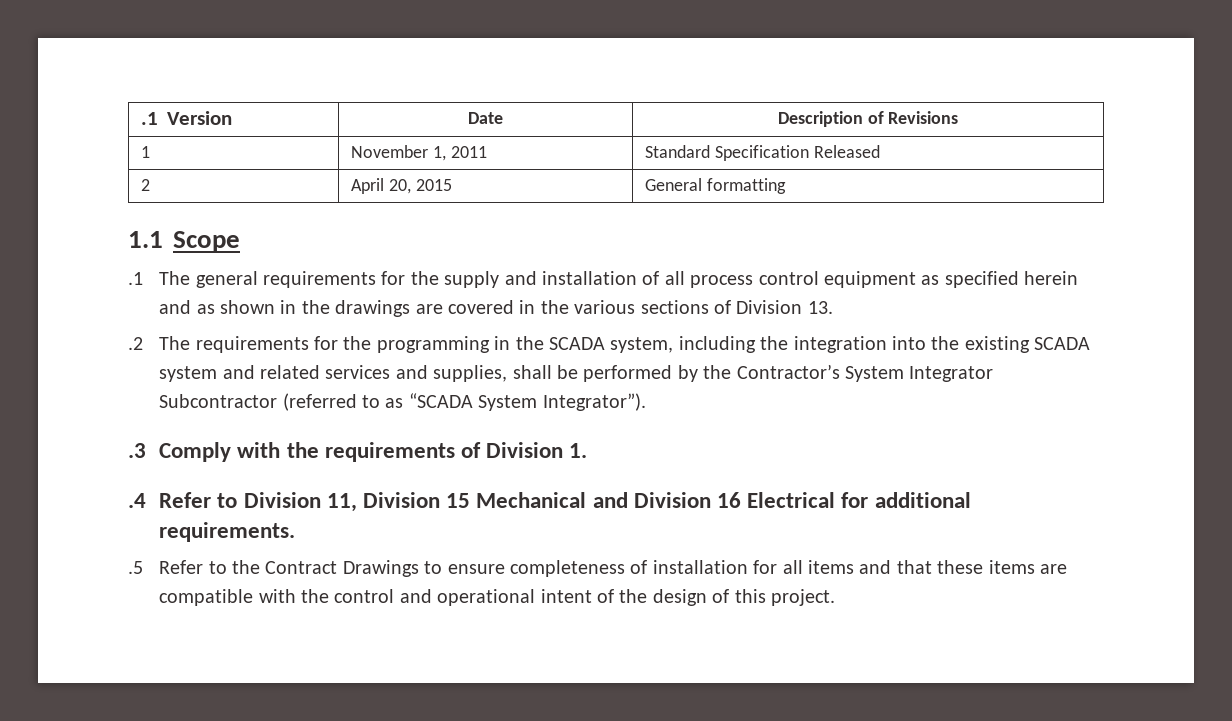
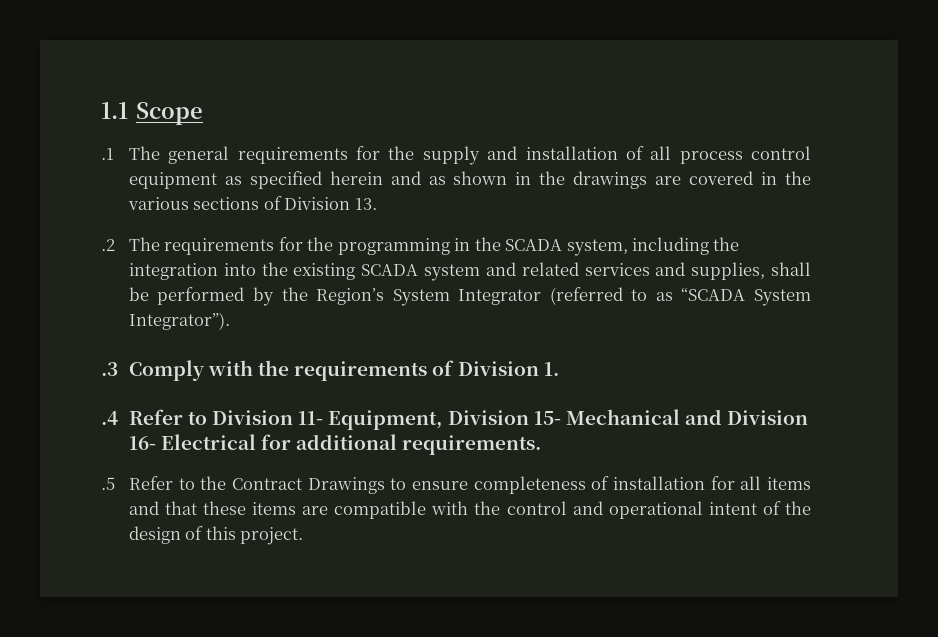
[141,111,233,125] [468,112,503,124] [777,111,959,127] [141,146,151,158] [351,145,487,161] [645,145,880,161] [141,179,151,191] [351,178,452,194] [645,178,786,194] .1 Version | Date | Description of Revisions // 1 | November 1, 2011 | Standard Specification Released // 2 | April 20, 2015 | General formatting // -> (101, 110) none
[736,364,840,379] Contractor’s -> [316,288,385,305] Region’s
[159,394,278,408] Subcontractor -> (542, 297) none
[326,492,471,512] 11, Division 15 -> [298,410,561,430] 11- Equipment, Division 15-
[717,492,742,508] 16 -> [128,436,156,450] 16-

